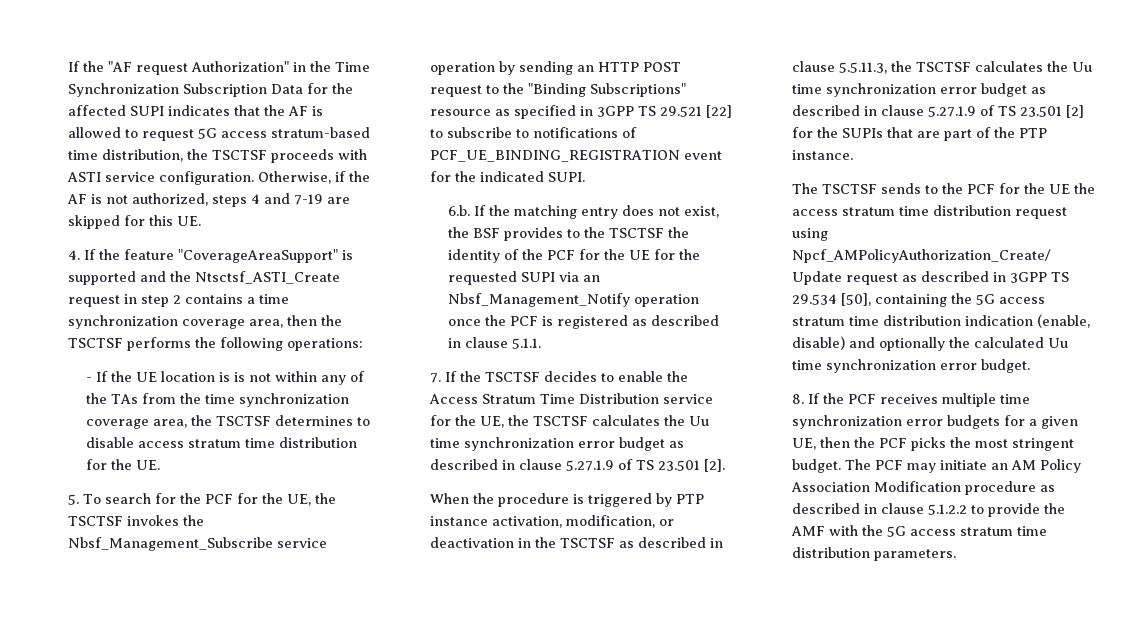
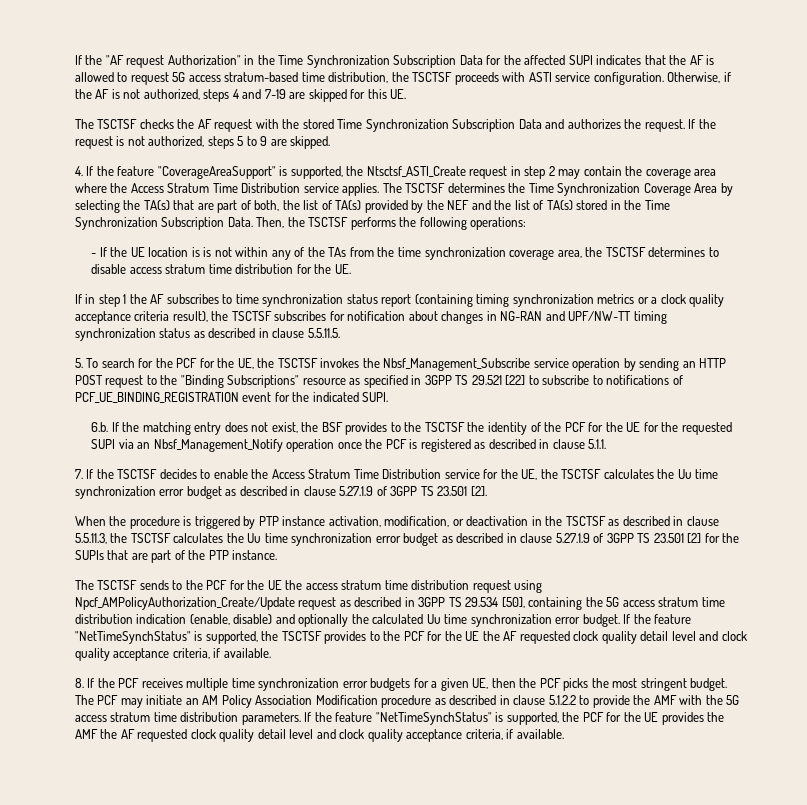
(201, 221) none -> [74,119,716,132] [74,136,331,149] // The TSCTSF checks the AF request with the stored Time Synchronization Subscription Data and authorizes the request. If the request is not authorized, steps 5 to 9 are skipped.
[67,271,166,285] supported and -> [290,166,343,179] supported,
[184,294,289,304] [67,315,317,329] contains a time synchronization coverage area, then -> [558,166,717,179] [74,183,733,196] [74,200,670,213] [74,217,285,230] may contain the coverage area where the Access Stratum Time Distribution service applies. The TSCTSF determines the Time Synchronization Coverage Area by selecting the TA(s) that are part of both, the list of TA(s) provided by the NEF and the list of TA(s) stored in the Time Synchronization Subscription Data. Then,
(160, 465) none -> [74,294,725,307] [74,311,667,324] [74,328,340,341] // If in step 1 the AF subscribes to time synchronization status report (containing timing synchronization metrics or a clock quality acceptance criteria result), the TSCTSF subscribes for notification about changes in NG-RAN and UPF/NW-TT timing synchronization status as described in clause 5.5.11.5.
(633, 464) none -> [390,486,418,496] 3GPP
(995, 110) none -> [606,533,634,543] 3GPP
(1030, 366) none -> [623,614,692,624] [74,631,747,644] [74,648,271,661] If the feature "NetTimeSynchStatus" is supported, the TSCTSF provides to the PCF for the UE the AF requested clock quality detail level and clock quality acceptance criteria, if available.
(956, 555) none -> [304,712,725,725] [74,729,564,742] If the feature "NetTimeSynchStatus" is supported, the PCF for the UE provides the AMF the AF requested clock quality detail level and clock quality acceptance criteria, if available.

